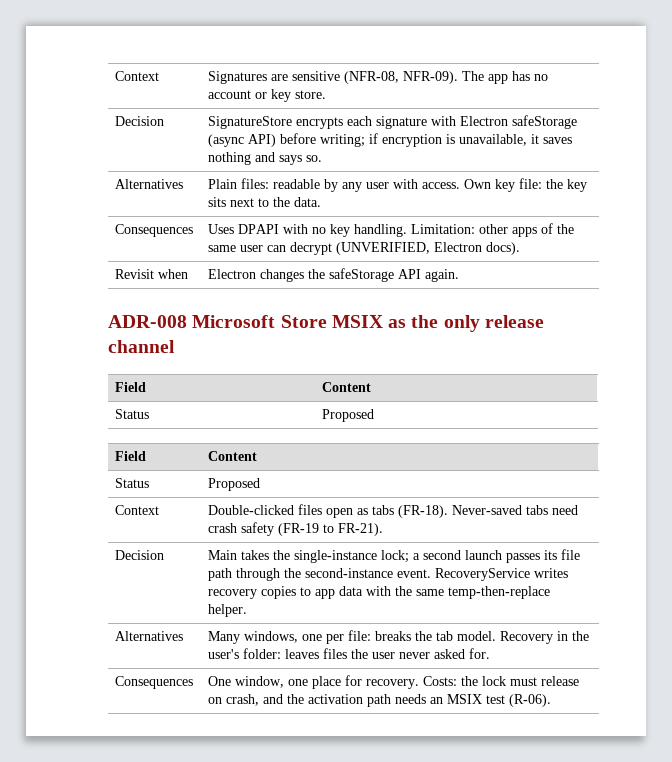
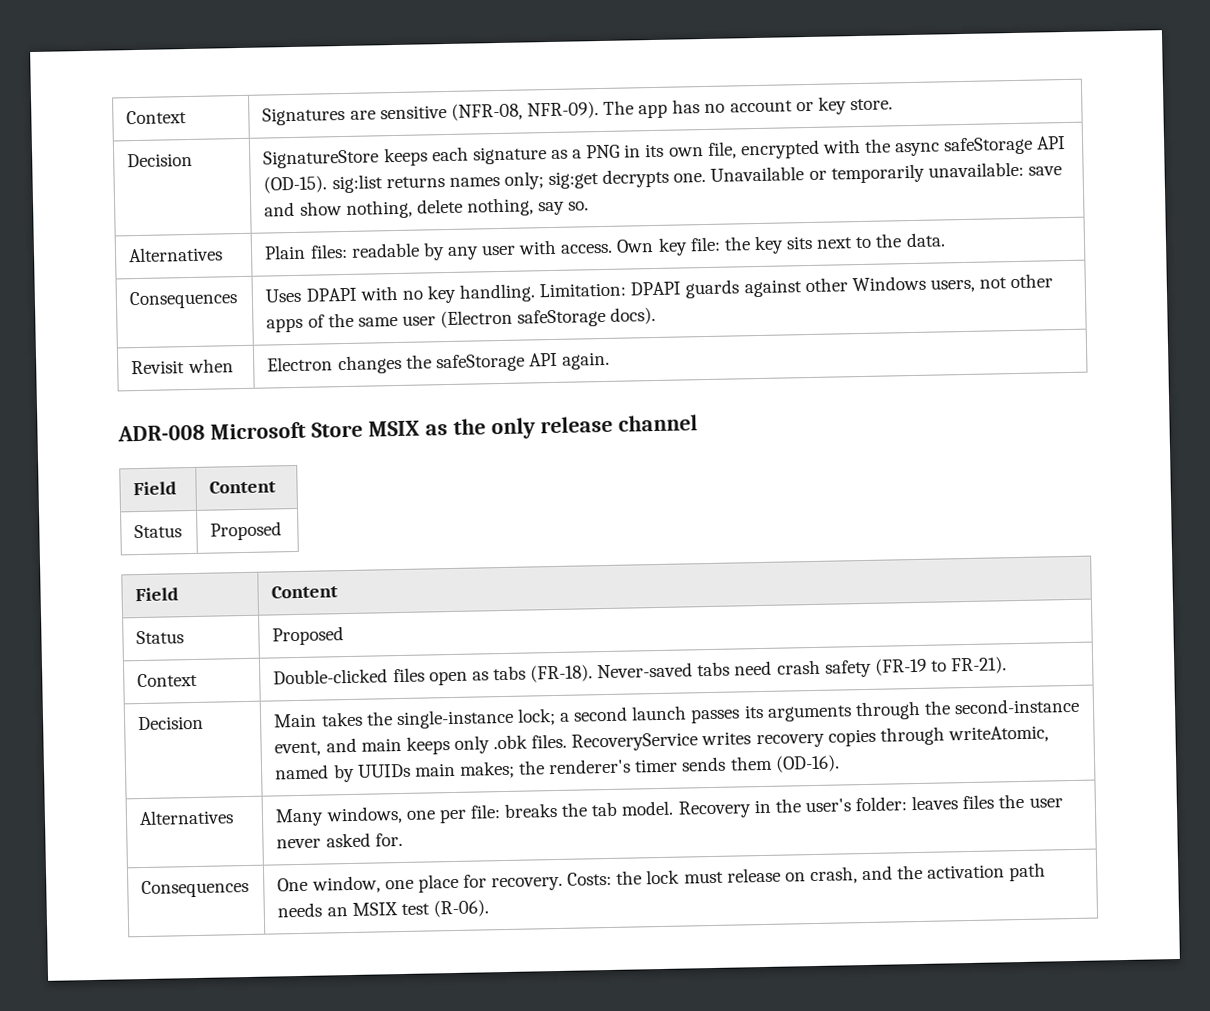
[296,117,344,129] encrypts -> [383,147,428,167] keeps
[431,115,578,129] [208,133,573,147] [208,152,303,165] with Electron safeStorage (async API) before writing; if encryption is unavailable, it saves nothing and says -> [550,136,1067,160] [263,161,1062,194] [264,197,566,219] as a PNG in its own file, encrypted with the async safeStorage API (OD-15). sig:list returns names only; sig:get decrypts one. Unavailable or temporarily unavailable: save and show nothing, delete nothing, say
(476, 229) none -> [630,275,1008,299] DPAPI guards against other Windows users, not
[267,242,483,255] can decrypt (UNVERIFIED, Electron -> [440,308,607,329] (Electron safeStorage
[561,549,581,560] [208,568,233,581] file path -> [766,705,852,722] arguments
[397,568,569,581] [208,586,551,599] [208,604,248,617] event. RecoveryService writes recovery copies to app data with the same temp-then-replace helper. -> [274,725,1049,757] [274,754,840,783] event, and main keeps only .obk files. RecoveryService writes recovery copies through writeAtomic, named by UUIDs main makes; the renderer's timer sends them (OD-16).

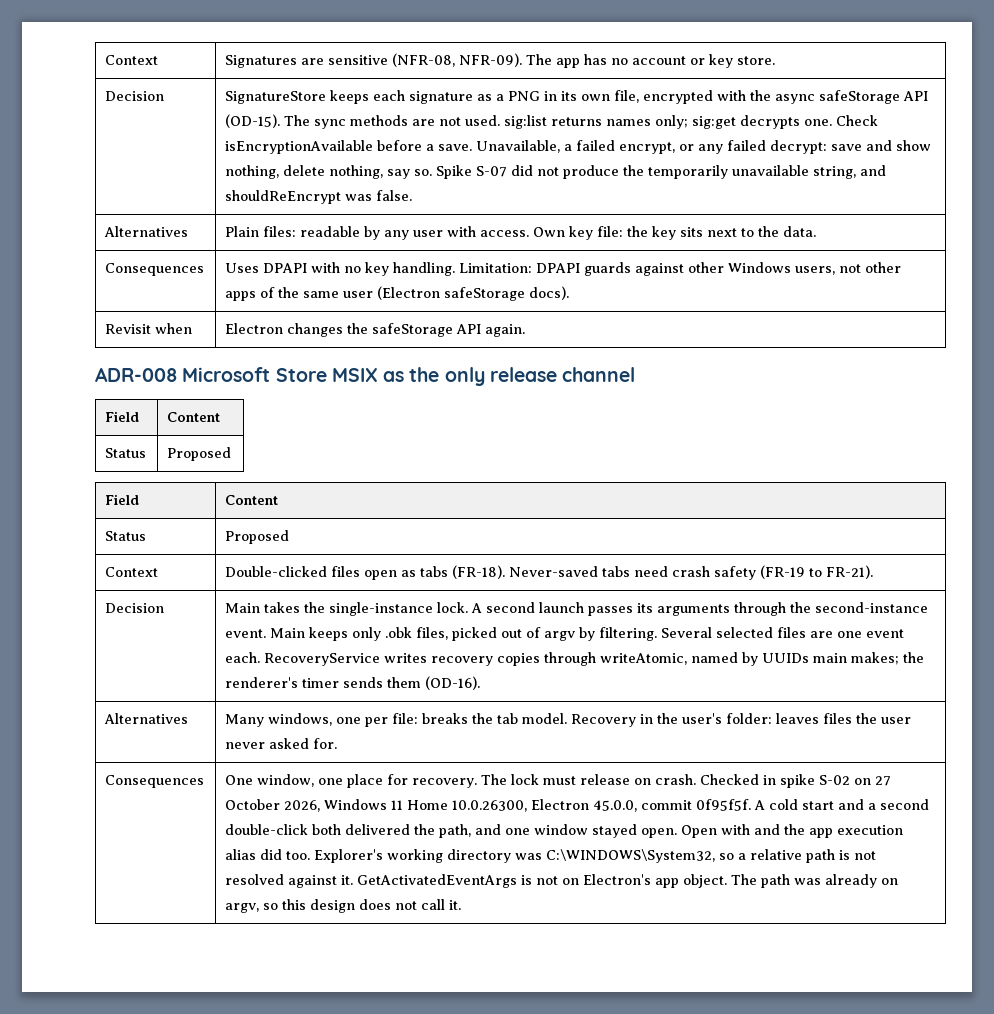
(328, 184) none -> [284,115,501,129] The sync methods are not used.
[710,161,1024,184] Unavailable or temporarily unavailable: -> [836,115,879,126] [225,140,828,154] Check isEncryptionAvailable before a save. Unavailable, a failed encrypt, or any failed decrypt:
(590, 206) none -> [436,165,887,179] [225,190,413,204] Spike S-07 did not produce the temporarily unavailable string, and shouldReEncrypt was false.
[516,708,571,726] lock; a -> [437,602,483,613] lock. A
[274,733,568,757] event, and main keeps only .obk files. -> [225,627,905,641] [225,652,261,663] event. Main keeps only .obk files, picked out of argv by filtering. Several selected files are one event each.
[567,870,643,886] Costs: the -> [481,774,508,785] The
[809,862,1047,885] [277,899,489,918] crash, and the activation path needs an MSIX test (R-06). -> [655,774,892,788] [225,799,930,812] [225,824,904,838] [225,849,877,863] [225,874,899,888] [225,899,462,913] crash. Checked in spike S-02 on 27 October 2026, Windows 11 Home 10.0.26300, Electron 45.0.0, commit 0f95f5f. A cold start and a second double-click both delivered the path, and one window stayed open. Open with and the app execution alias did too. Explorer's working directory was C:\WINDOWS\System32, so a relative path is not resolved against it. GetActivatedEventArgs is not on Electron's app object. The path was already on argv, so this design does not call it.

